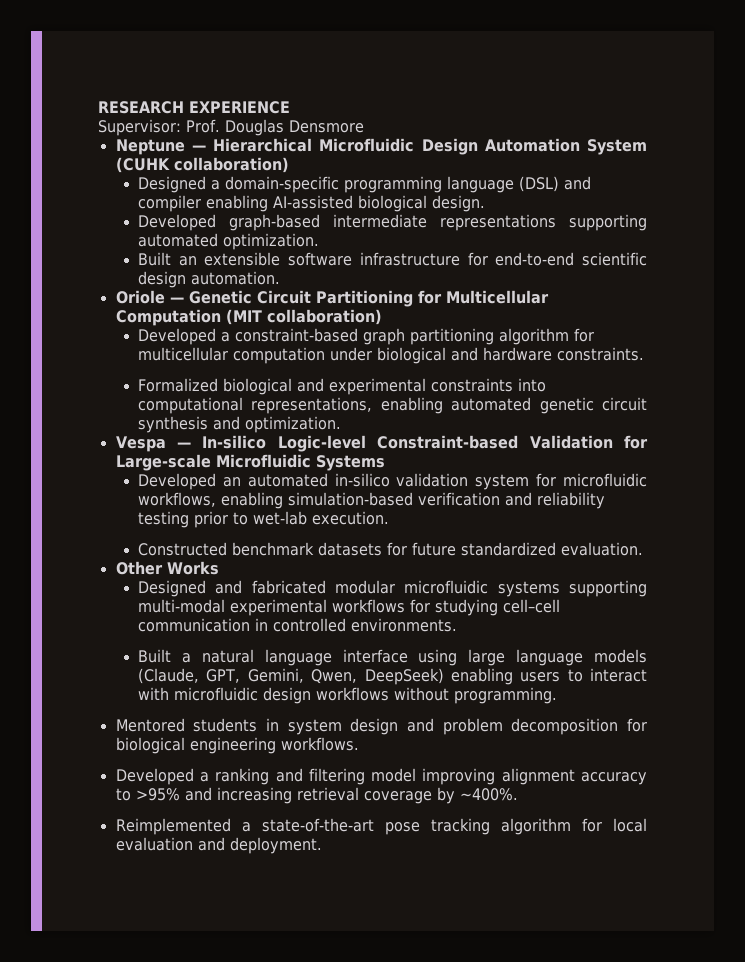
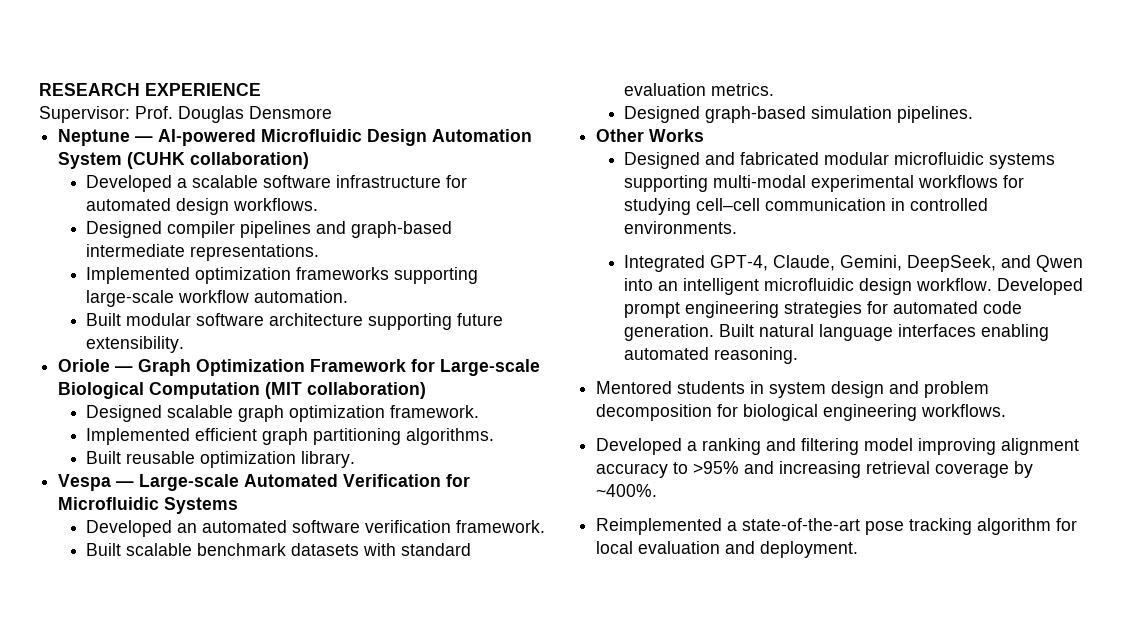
[213,138,313,152] Hierarchical -> [158,129,257,146] AI-powered
[138,176,592,193] [138,195,486,212] [138,214,647,231] [138,233,320,250] [138,252,647,266] [138,271,281,288] [115,290,549,307] [115,309,382,326] [138,328,595,345] [138,347,645,364] [138,378,547,395] [138,397,647,414] [138,416,342,433] [115,435,648,452] [115,454,211,471] Designed a domain-specific programming language (DSL) and compiler enabling AI-assisted biological design. // Developed graph-based intermediate representations supporting automated optimization. // Built an extensible software infrastructure for end-to-end scientific design automation. // Oriole — Genetic Circuit Partitioning for Multicellular Computation (MIT collaboration) // Developed a constraint-based graph partitioning algorithm for multicellular computation under biological and hardware constraints. // Formalized biological and experimental constraints into computational representations, enabling automated genetic circuit synthesis and optimization. // Vespa — In-silico Logic-level Constraint-based Validation for Large-scale -> [86,175,468,192] [86,198,319,215] [86,221,453,238] [86,244,320,261] [86,267,479,284] [86,290,349,307] [86,313,504,330] [86,336,185,353] [58,359,541,376] [58,382,427,399] [86,405,480,422] [86,428,495,445] [86,451,356,468] [58,474,471,491] Developed a scalable software infrastructure for automated design workflows. // Designed compiler pipelines and graph-based intermediate representations. // Implemented optimization frameworks supporting large-scale workflow automation. // Built modular software architecture supporting future extensibility. // Oriole — Graph Optimization Framework for Large-scale Biological Computation (MIT collaboration) // Designed scalable graph optimization framework. // Implemented efficient graph partitioning algorithms. // Built reusable optimization library. // Vespa — Large-scale Automated Verification for
[334,473,647,490] [138,492,606,509] [138,511,390,528] [138,542,644,556] in-silico validation system for microfluidic workflows, enabling simulation-based verification and reliability testing prior to wet-lab execution. // Constructed benchmark datasets for future standardized evaluation. -> [292,520,546,533] [86,543,472,556] [624,83,775,96] [624,106,974,123] software verification framework. // Built scalable benchmark datasets with standard evaluation metrics. // Designed graph-based simulation pipelines.
[138,649,647,666] [138,668,647,685] [138,687,558,704] Built a natural language interface using large language models (Claude, GPT, Gemini, Qwen, DeepSeek) enabling users to interact with microfluidic design workflows without programming. -> [624,255,1084,272] [624,278,1084,295] [624,301,1023,318] [624,324,1050,341] [624,347,799,364] Integrated GPT-4, Claude, Gemini, DeepSeek, and Qwen into an intelligent microfluidic design workflow. Developed prompt engineering strategies for automated code generation. Built natural language interfaces enabling automated reasoning.

